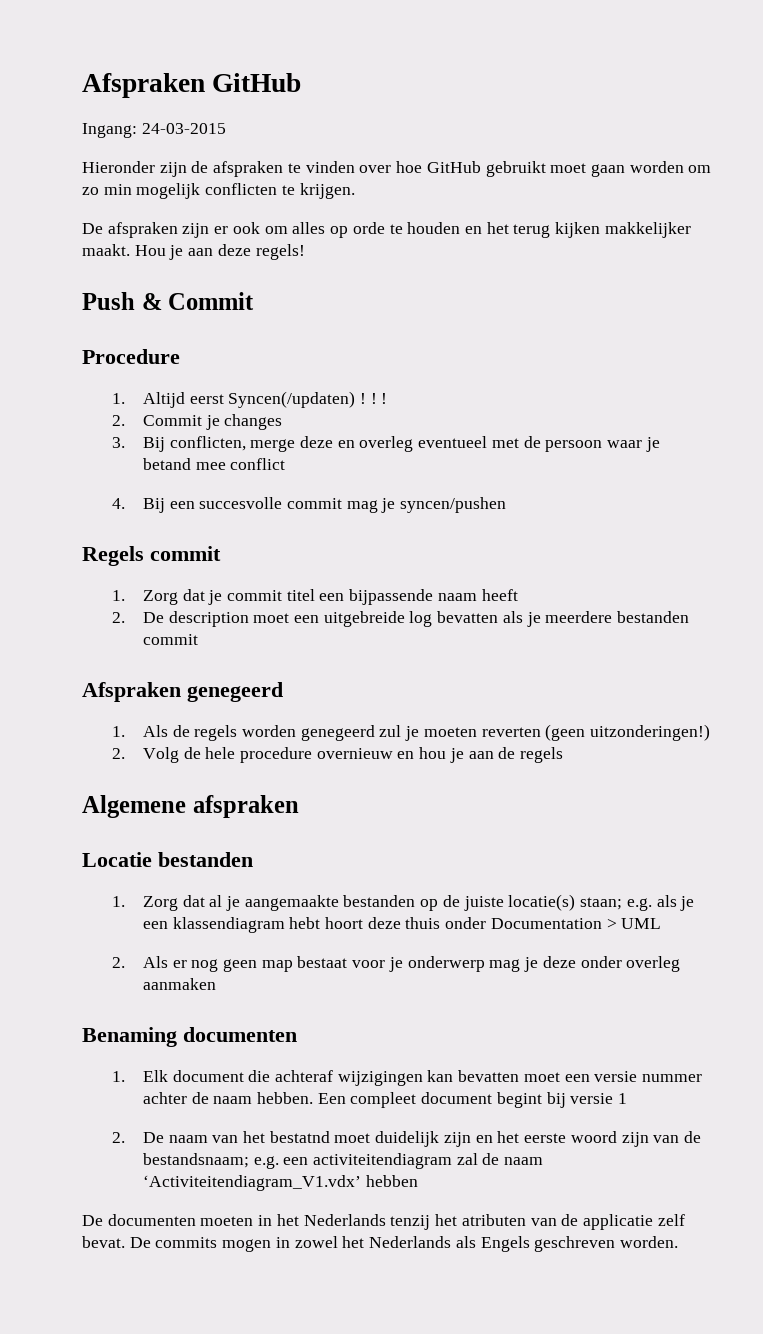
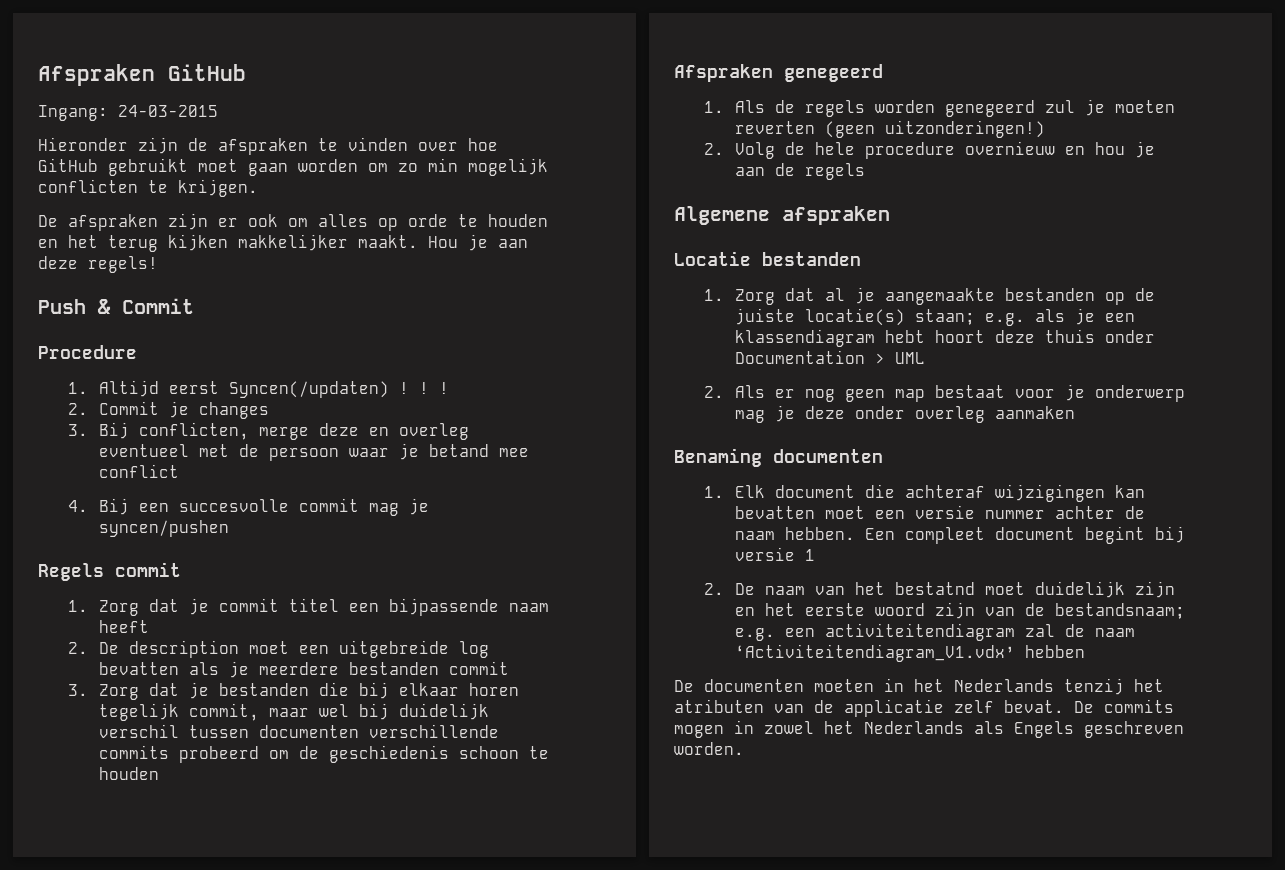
(198, 639) none -> [68,682,519,700] [98,703,489,721] [98,724,499,738] [98,745,549,763] [98,767,159,780] // 3. Zorg dat je bestanden die bij elkaar horen tegelijk commit, maar wel bij duidelijk verschil tussen documenten verschillende commits probeerd om de geschiedenis schoon te houden

